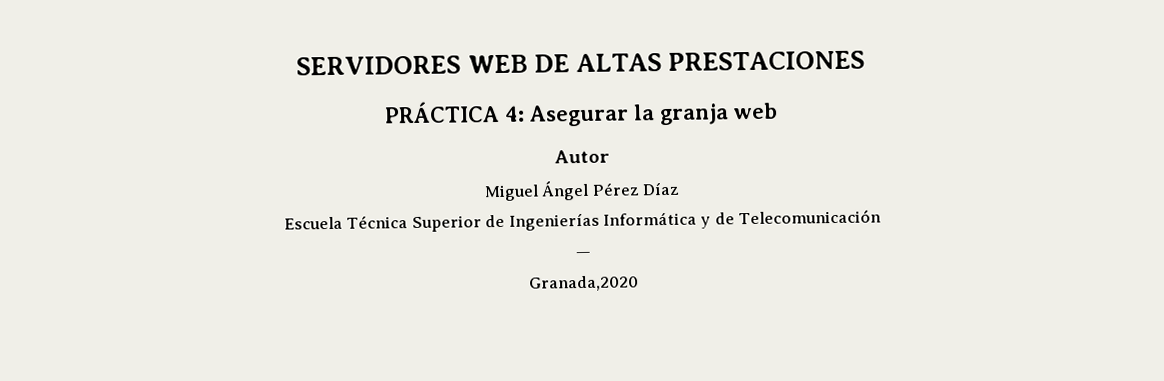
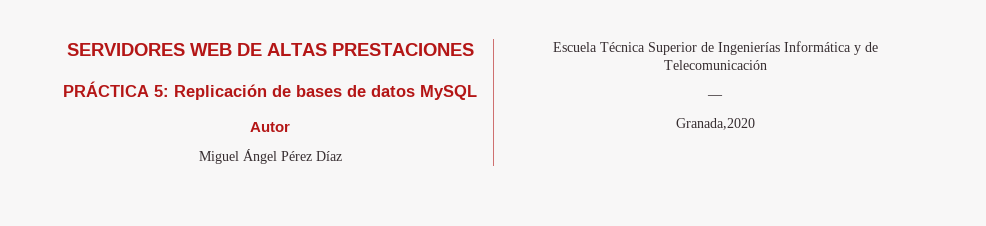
[504,102,778,127] 4: Asegurar la granja web -> [154,84,477,100] 5: Replicación de bases de datos MySQL

